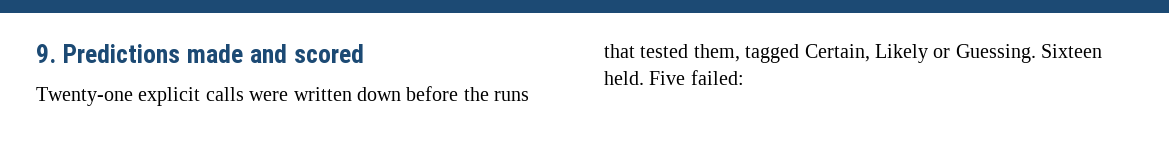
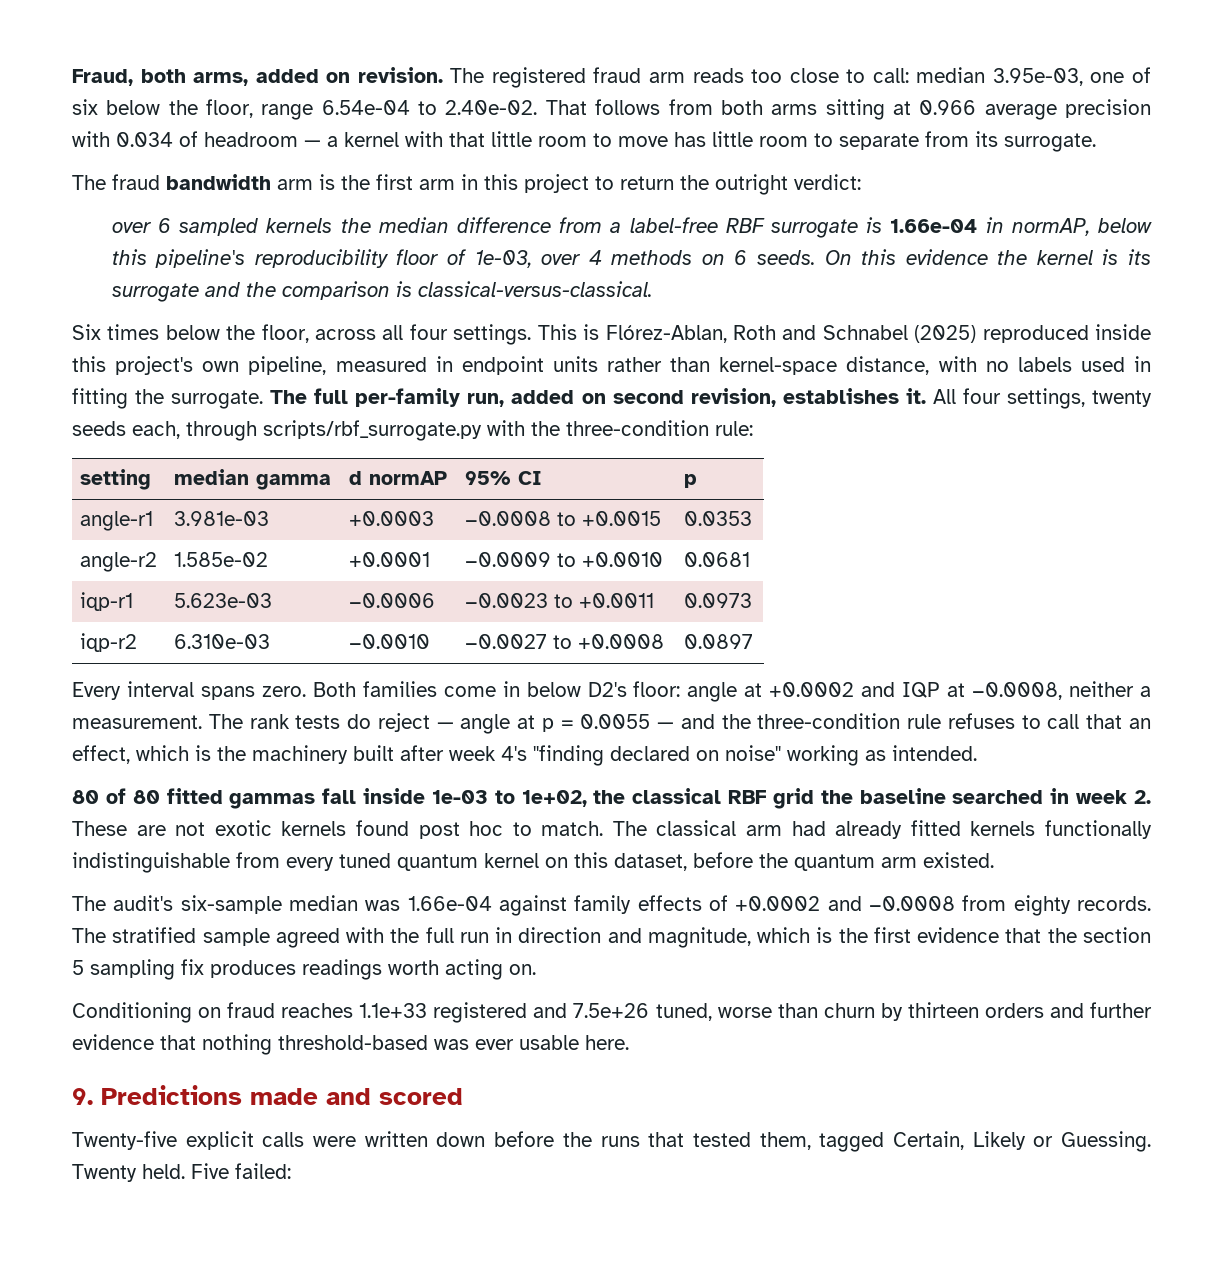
(36, 53) none -> [72,67,1151,88] [72,99,1152,120] [72,131,1096,152] [72,174,861,195] [111,217,1152,238] [111,249,1151,268] [111,281,652,302] [72,324,1151,345] [72,356,1151,375] [72,388,1152,409] [72,420,753,441] [80,469,152,490] [174,469,332,490] [349,471,448,485] [465,471,543,485] [684,474,698,488] [80,511,154,531] [174,511,270,526] [349,511,435,526] [465,511,662,526] [684,511,753,526] [80,552,158,572] [174,552,269,567] [349,552,431,567] [465,552,664,567] [684,552,751,567] [80,592,134,611] [174,593,273,608] [349,593,436,608] [465,593,655,608] [684,593,753,608] [80,633,138,652] [174,634,271,649] [349,634,431,649] [465,634,665,649] [684,634,754,649] [72,681,1151,702] [72,713,1152,734] [72,745,977,766] [72,788,1152,809] [72,820,1153,839] [72,852,994,873] [72,895,1152,916] [72,927,1152,948] [72,959,536,980] [72,1002,1152,1023] [72,1034,629,1055] Fraud, both arms, added on revision. The registered fraud arm reads too close to call: median 3.95e-03, one of six below the floor, range 6.54e-04 to 2.40e-02. That follows from both arms sitting at 0.966 average precision with 0.034 of headroom — a kernel with that little room to move has little room to separate from its surrogate. // The fraud bandwidth arm is the first arm in this project to return the outright verdict: // over 6 sampled kernels the median difference from a label-free RBF surrogate is 1.66e-04 in normAP, below this pipeline's reproducibility floor of 1e-03, over 4 methods on 6 seeds. On this evidence the kernel is its surrogate and the comparison is classical-versus-classical. // Six times below the floor, across all four settings. This is Flórez-Ablan, Roth and Schnabel (2025) reproduced inside this project's own pipeline, measured in endpoint units rather than kernel-space distance, with no labels used in fitting the surrogate. The full per-family run, added on second revision, establishes it. All four settings, twenty seeds each, through scripts/rbf_surrogate.py with the three-condition rule: // setting | median gamma | d normAP | 95% CI | p // angle-r1 | 3.981e-03 | +0.0003 | −0.0008 to +0.0015 | 0.0353 // angle-r2 | 1.585e-02 | +0.0001 | −0.0009 to +0.0010 | 0.0681 // iqp-r1 | 5.623e-03 | −0.0006 | −0.0023 to +0.0011 | 0.0973 // iqp-r2 | 6.310e-03 | −0.0010 | −0.0027 to +0.0008 | 0.0897 // Every interval spans zero. Both families come in below D2's floor: angle at +0.0002 and IQP at −0.0008, neither a measurement. The rank tests do reject — angle at p = 0.0055 — and the three-condition rule refuses to call that an effect, which is the machinery built after week 4's "finding declared on noise" working as intended. // 80 of 80 fitted gammas fall inside 1e-03 to 1e+02, the classical RBF grid the baseline searched in week 2. These are not exotic kernels found post hoc to match. The classical arm had already fitted kernels functionally indistinguishable from every tuned quantum kernel on this dataset, before the quantum arm existed. // The audit's six-sample median was 1.66e-04 against family effects of +0.0002 and −0.0008 from eighty records. The stratified sample agreed with the full run in direction and magnitude, which is the first evidence that the section 5 sampling fix produces readings worth acting on. // Conditioning on fraud reaches 1.1e+33 registered and 7.5e+26 tuned, worse than churn by thirteen orders and further evidence that nothing threshold-based was ever usable here. //
[36,87,133,106] Twenty-one -> [72,1131,177,1150] Twenty-five
[1041,44,1103,58] Sixteen -> [72,1164,137,1182] Twenty

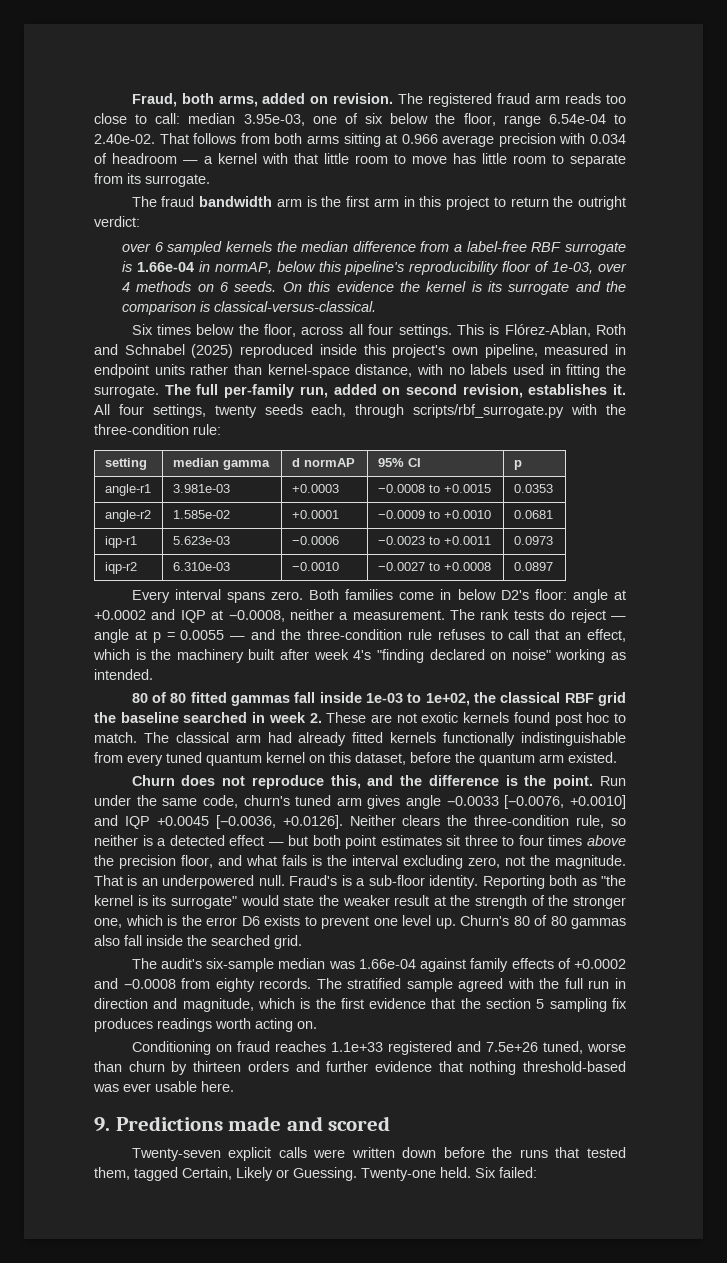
(994, 860) none -> [131,775,626,789] [94,795,626,809] [94,815,626,829] [94,835,627,849] [94,855,626,869] [94,875,626,889] [94,895,627,909] [94,915,626,929] [94,935,302,949] // Churn does not reproduce this, and the difference is the point. Run under the same code, churn's tuned arm gives angle −0.0033 [−0.0076, +0.0010] and IQP +0.0045 [−0.0036, +0.0126]. Neither clears the three-condition rule, so neither is a detected effect — but both point estimates sit three to four times above the precision floor, and what fails is the interval excluding zero, not the magnitude. That is an underpowered null. Fraud's is a sub-floor identity. Reporting both as "the kernel is its surrogate" would state the weaker result at the strength of the stronger one, which is the error D6 exists to prevent one level up. Churn's 80 of 80 gammas also fall inside the searched grid.
[72,1131,177,1150] Twenty-five -> [131,1148,221,1161] Twenty-seven
[72,1163,229,1182] Twenty held. Five -> [361,1167,496,1181] Twenty-one held. Six

